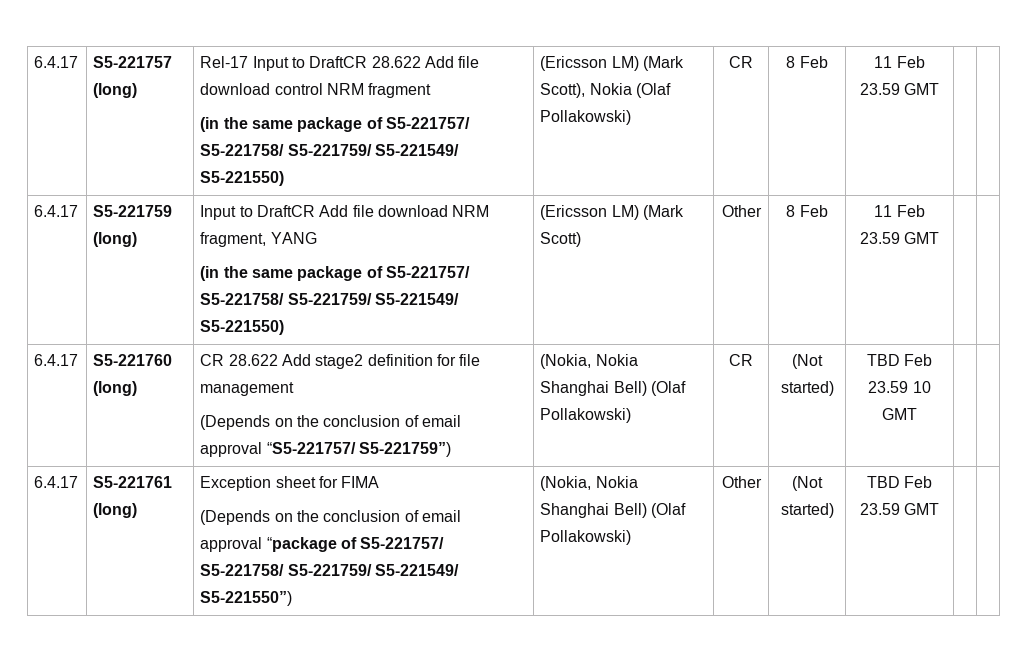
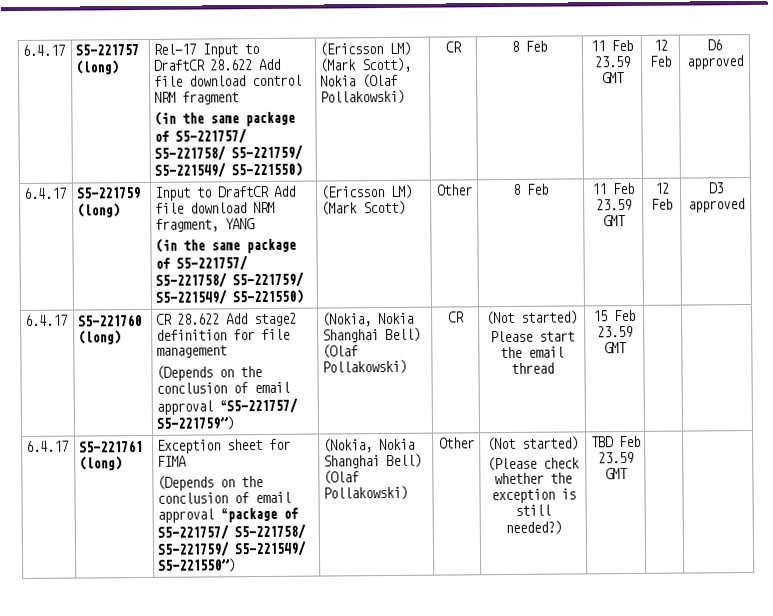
(940, 89) | -> [652,39,668,51] [649,55,672,67] [706,39,722,51] [685,55,744,70] 12 Feb | D6 approved
(940, 238) | -> [653,182,670,194] [651,198,673,210] [707,182,724,194] [687,198,745,213] 12 Feb | D3 approved
[866,354,933,366] [868,381,931,393] | TBD Feb 23.59 10 -> [489,330,575,343] [500,346,564,359] [510,362,554,374] [593,309,636,322] [596,325,633,338] // Please start the email thread | 15 Feb 23.59
(834, 510) none -> [487,456,580,472] [494,472,572,485] [490,488,576,504] [515,504,551,516] [504,520,562,536] // (Please check whether the exception is still needed?)

